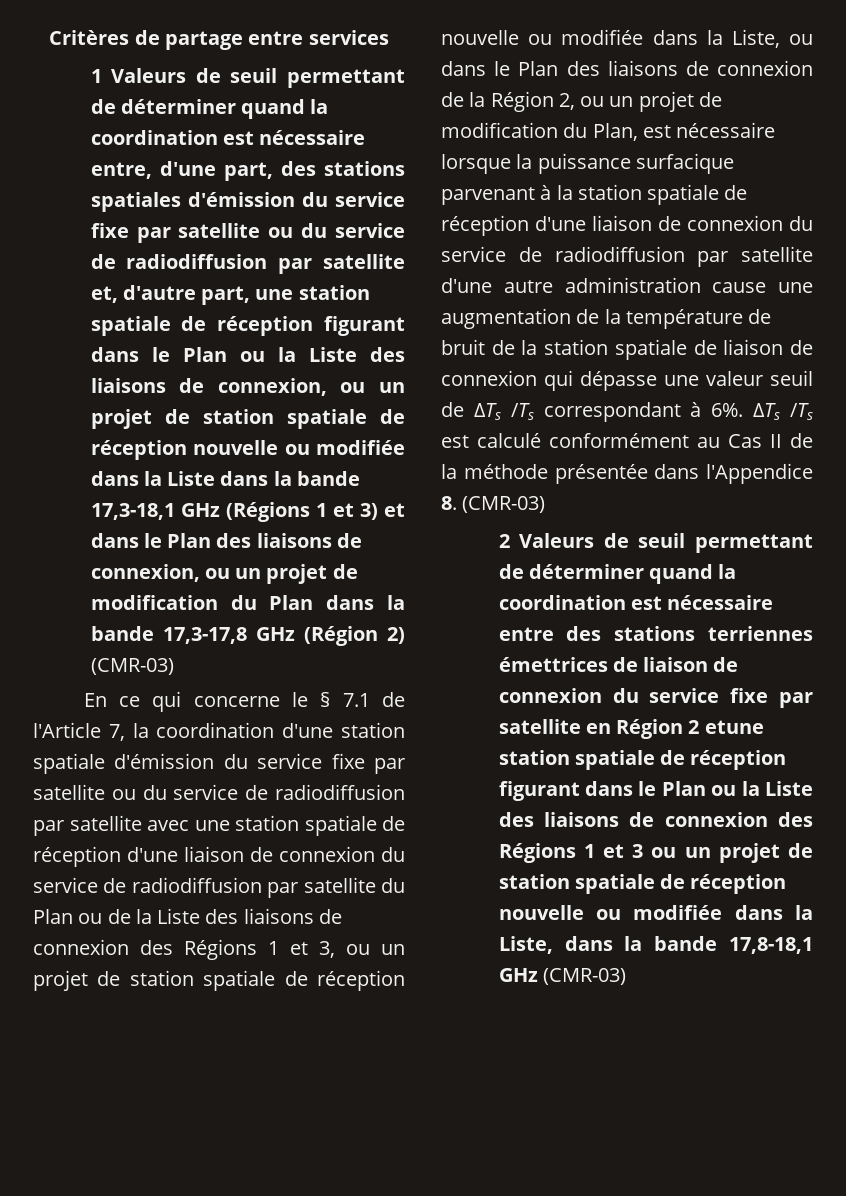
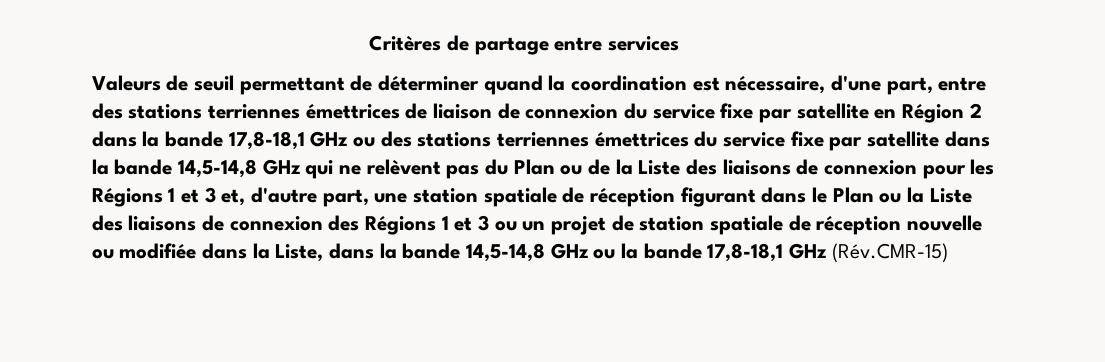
[90,69,102,83] 1 -> (679, 43) none
[259,130,366,145] [90,161,405,181] [90,192,405,212] [90,223,405,243] [90,254,405,274] [90,285,370,305] [90,316,405,336] [90,347,405,362] [90,378,405,396] [90,409,405,429] [90,440,405,460] [90,471,360,486] [90,502,405,522] [90,533,362,548] [90,564,358,584] [90,595,405,610] [90,626,405,646] [90,658,174,675] [83,691,406,712] [33,722,405,741] [33,753,405,774] [33,784,405,800] [33,815,405,836] [33,846,405,867] [33,877,405,898] [33,908,342,924] [33,939,405,960] [33,970,405,991] [441,29,813,48] [441,60,813,76] [441,91,722,112] [441,122,776,141] [441,153,734,174] [441,184,748,205] [441,215,813,236] [441,246,813,267] [441,277,813,293] [441,308,772,329] [441,339,813,360] [441,370,813,391] [441,402,813,422] [441,433,813,448] [441,463,814,484] [441,496,546,513] [498,533,813,553] [498,564,737,584] [498,595,774,610] nécessaire entre, d'une part, des stations spatiales d'émission du service fixe par satellite ou du service de radiodiffusion par satellite et, d'autre part, une station spatiale de réception figurant dans le Plan ou la Liste des liaisons de connexion, ou un projet de station spatiale de réception nouvelle ou modifiée dans la Liste dans la bande 17,3-18,1 GHz (Régions 1 et 3) et dans le Plan des liaisons de connexion, ou un projet de modification du Plan dans la bande 17,3-17,8 GHz (Région 2) (CMR-03) // En ce qui concerne le § 7.1 de l'Article 7, la coordination d'une station spatiale d'émission du service fixe par satellite ou du service de radiodiffusion par satellite avec une station spatiale de réception d'une liaison de connexion du service de radiodiffusion par satellite du Plan ou de la Liste des liaisons de connexion des Régions 1 et 3, ou un projet de station spatiale de réception nouvelle ou modifiée dans la Liste, ou dans le Plan des liaisons de connexion de la Région 2, ou un projet de modification du Plan, est nécessaire lorsque la puissance surfacique parvenant à la station spatiale de réception d'une liaison de connexion du service de radiodiffusion par satellite d'une autre administration cause une augmentation de la température de bruit de la station spatiale de liaison de connexion qui dépasse une valeur seuil de ΔTs /Ts correspondant à 6%. ΔTs /Ts est calculé conformément au Cas II de la méthode présentée dans l'Appendice 8. (CMR-03) // 2 Valeurs de seuil permettant de déterminer quand la coordination est nécessaire -> [725,75,933,95] nécessaire, d'une part,
[704,720,764,734] etune -> [91,131,990,151] [91,159,995,179] [91,187,408,207] dans la bande 17,8-18,1 GHz ou des stations terriennes émettrices du service fixe par satellite dans la bande 14,5-14,8 GHz qui ne relèvent pas du Plan ou de la Liste des liaisons de connexion pour les Régions 1 et 3 et, d'autre part, une
[729,937,813,954] [498,968,626,985] 17,8-18,1 GHz (CMR-03) -> [466,243,948,263] 14,5-14,8 GHz ou la bande 17,8-18,1 GHz (Rév.CMR-15)

